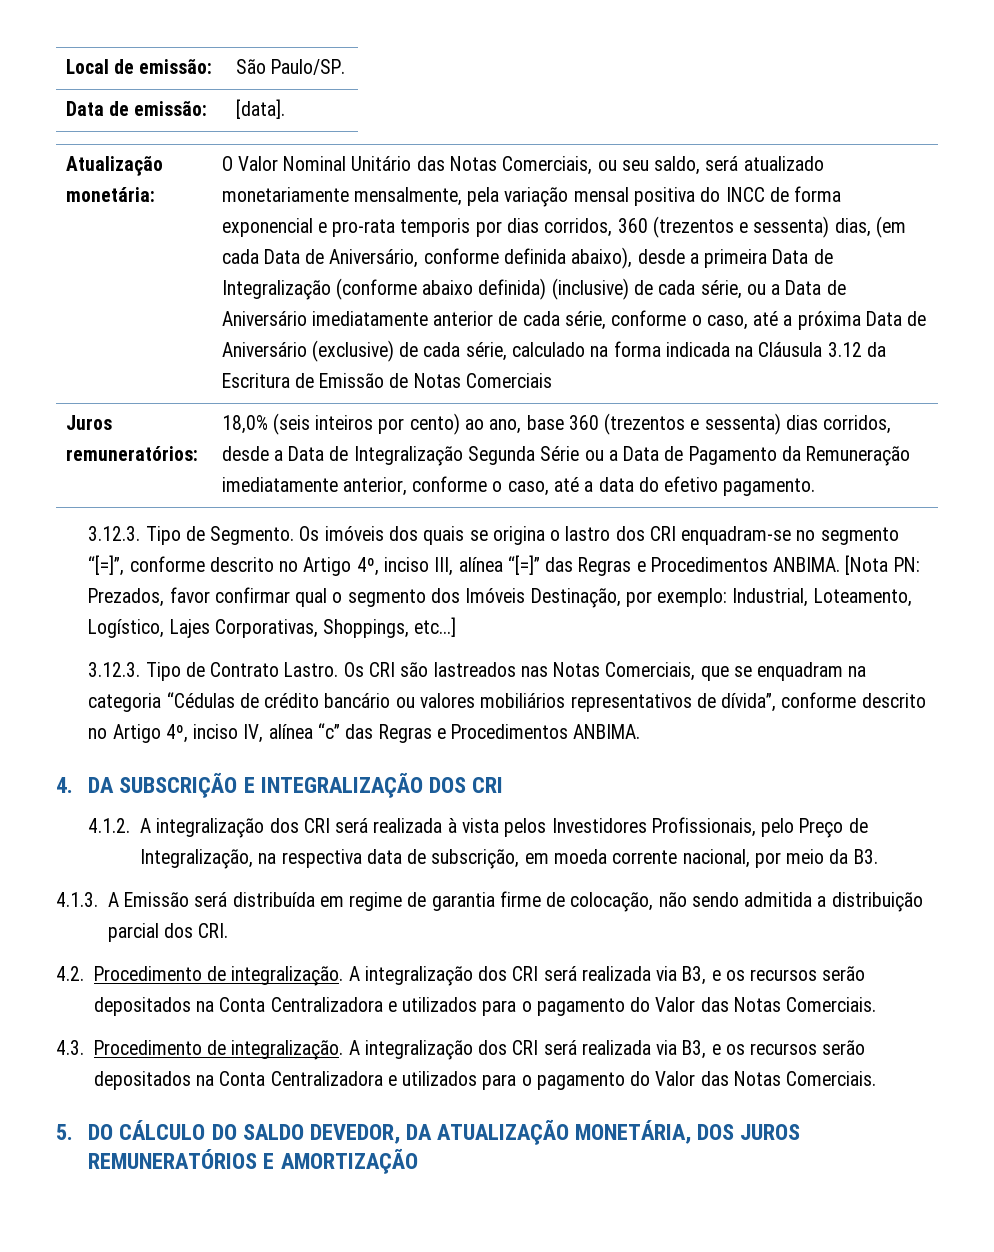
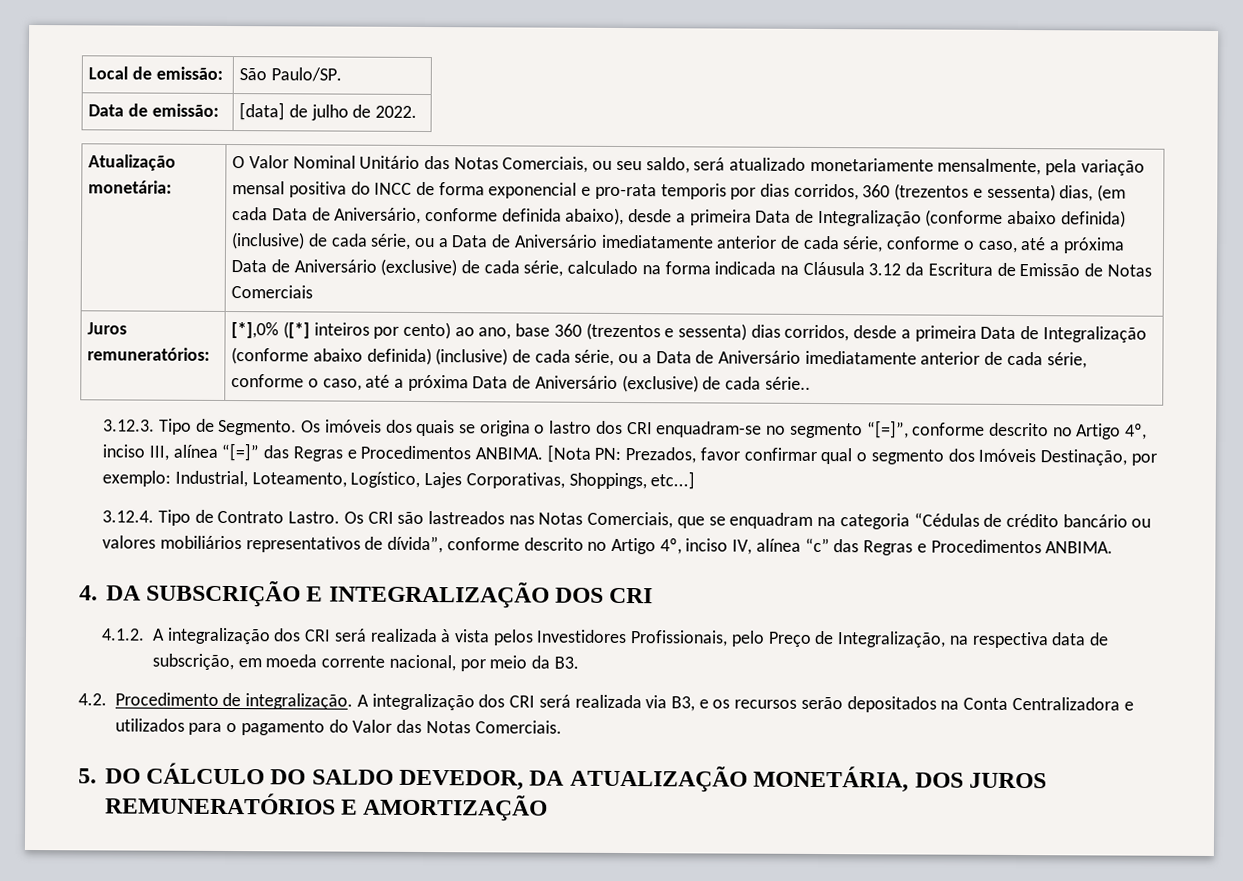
[235,99,285,119] [data]. -> [239,102,417,121] [data] de julho de 2022.
[221,413,310,435] 18,0% (seis -> [231,321,310,339] [*],0% ([*]
[288,446,911,466] [221,476,816,496] Data de Integralização Segunda Série ou a Data de Pagamento da Remuneração imediatamente anterior, conforme o caso, até a data do efetivo pagamento. -> [914,325,1147,343] [231,347,1087,369] [231,374,811,393] primeira Data de Integralização (conforme abaixo definida) (inclusive) de cada série, ou a Data de Aniversário imediatamente anterior de cada série, conforme o caso, até a próxima Data de Aniversário (exclusive) de cada série..
[88,662,141,677] 3.12.3. -> [102,510,155,523] 3.12.4.
[56,891,923,912] [107,923,229,942] [56,966,866,986] [93,997,877,1016] [56,1040,84,1055] 4.1.3. A Emissão será distribuída em regime de garantia firme de colocação, não sendo admitida a distribuição parcial dos CRI. // 4.2. Procedimento de integralização. A integralização dos CRI será realizada via B3, e os recursos serão depositados na Conta Centralizadora e utilizados para o pagamento do Valor das Notas Comerciais. // 4.3. -> [78,693,107,706] 4.2.

